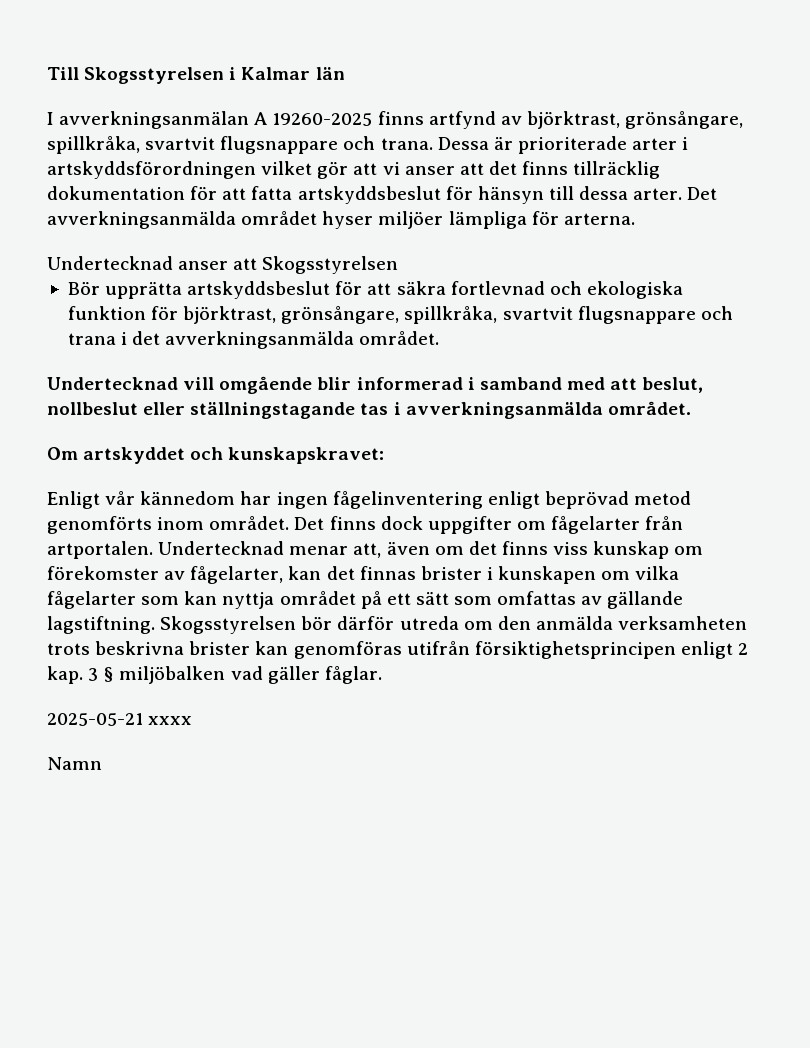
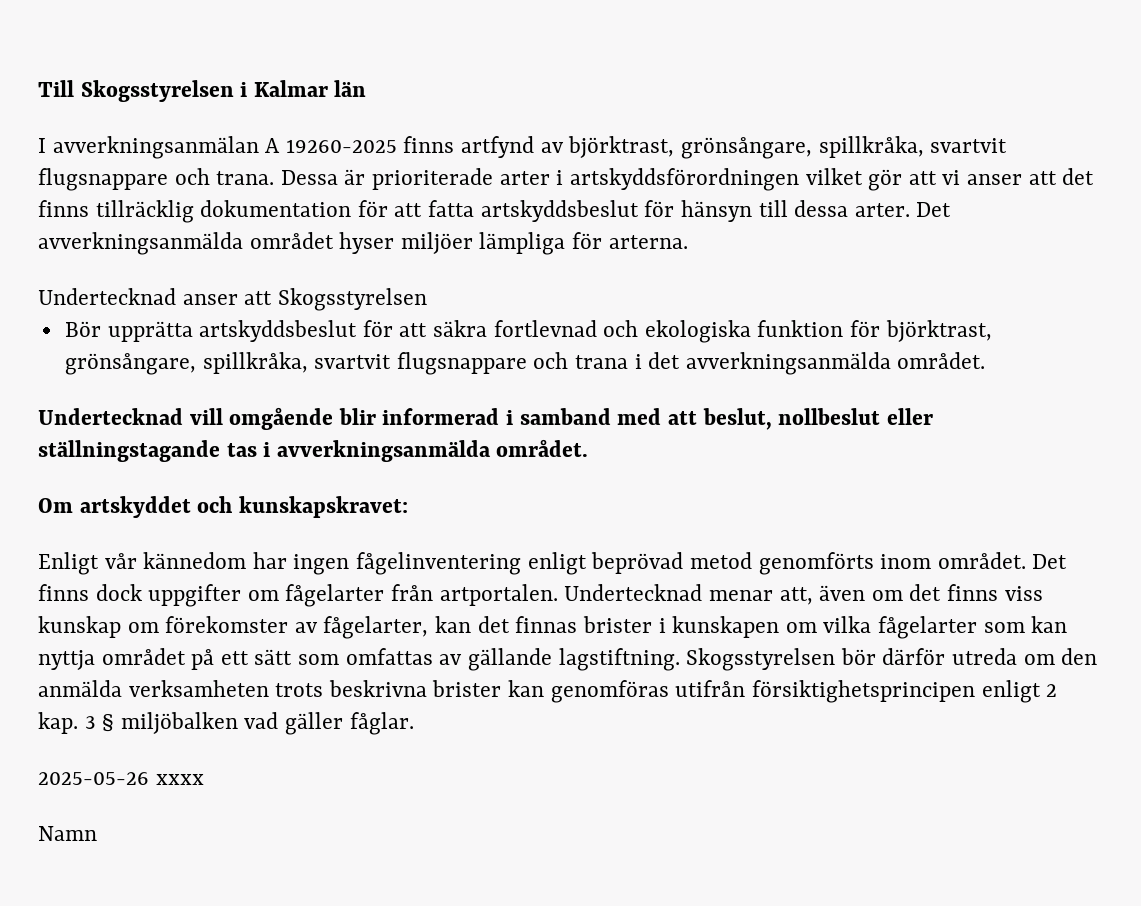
[47,713,143,726] 2025-05-21 -> [38,772,149,785] 2025-05-26

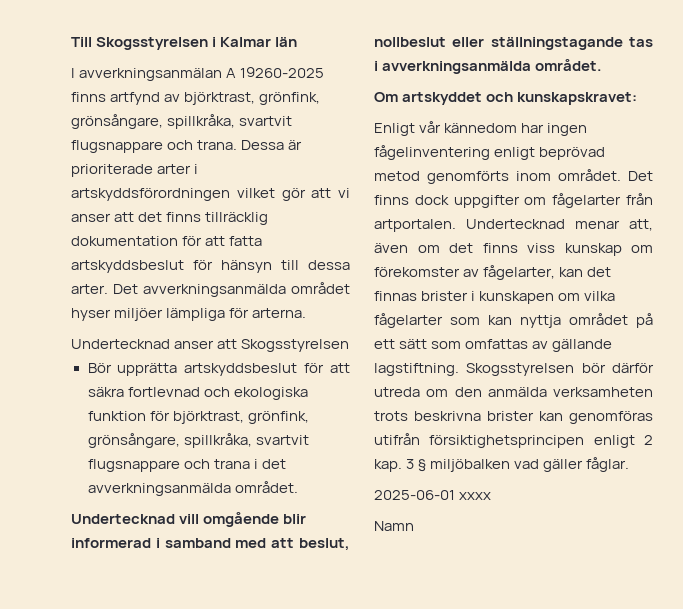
(675, 147) none -> [259,92,321,105] grönfink,
(992, 331) none -> [247,411,309,424] grönfink,
[38,772,149,785] 2025-05-26 -> [374,490,455,500] 2025-06-01

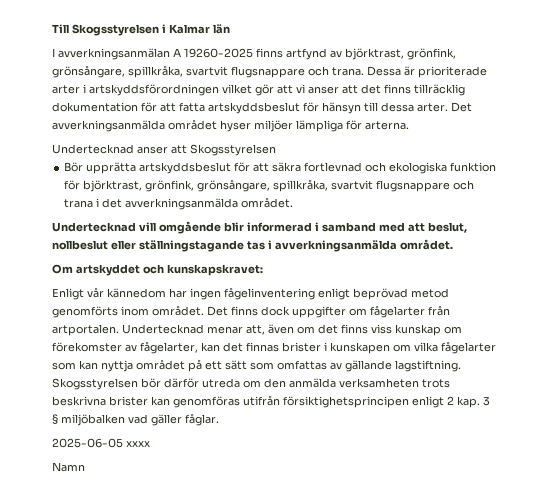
[374,490,455,500] 2025-06-01 -> [52,438,123,448] 2025-06-05

